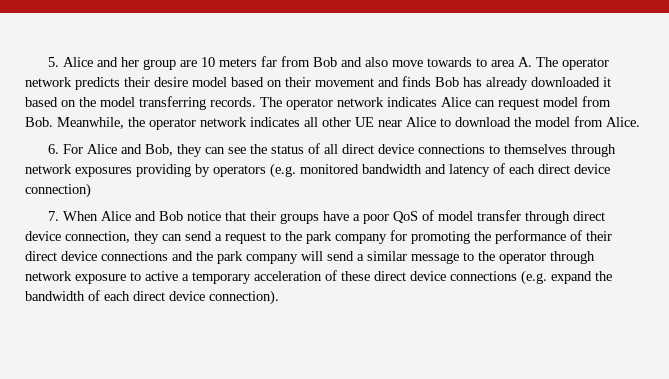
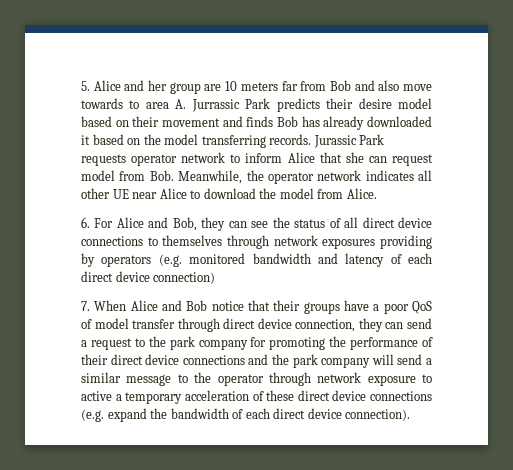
[535,57,609,70] [25,77,72,87] The operator network -> [191,98,271,112] Jurrassic Park
[260,97,471,110] The operator network indicates Alice -> [313,134,385,148] [81,152,364,166] Jurassic Park requests operator network to inform Alice that she

